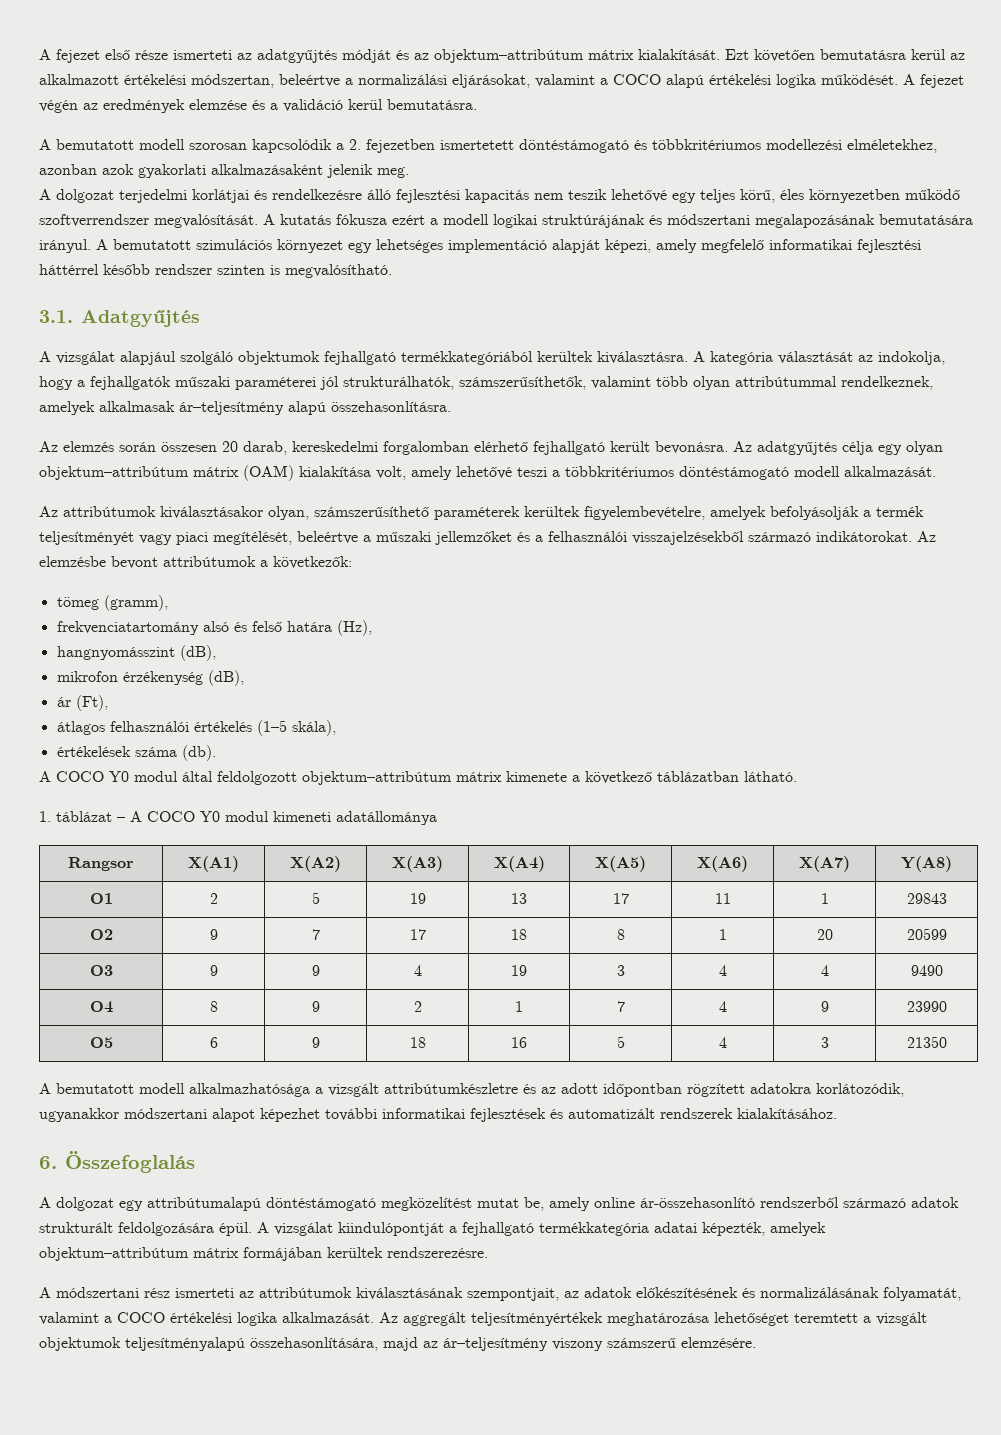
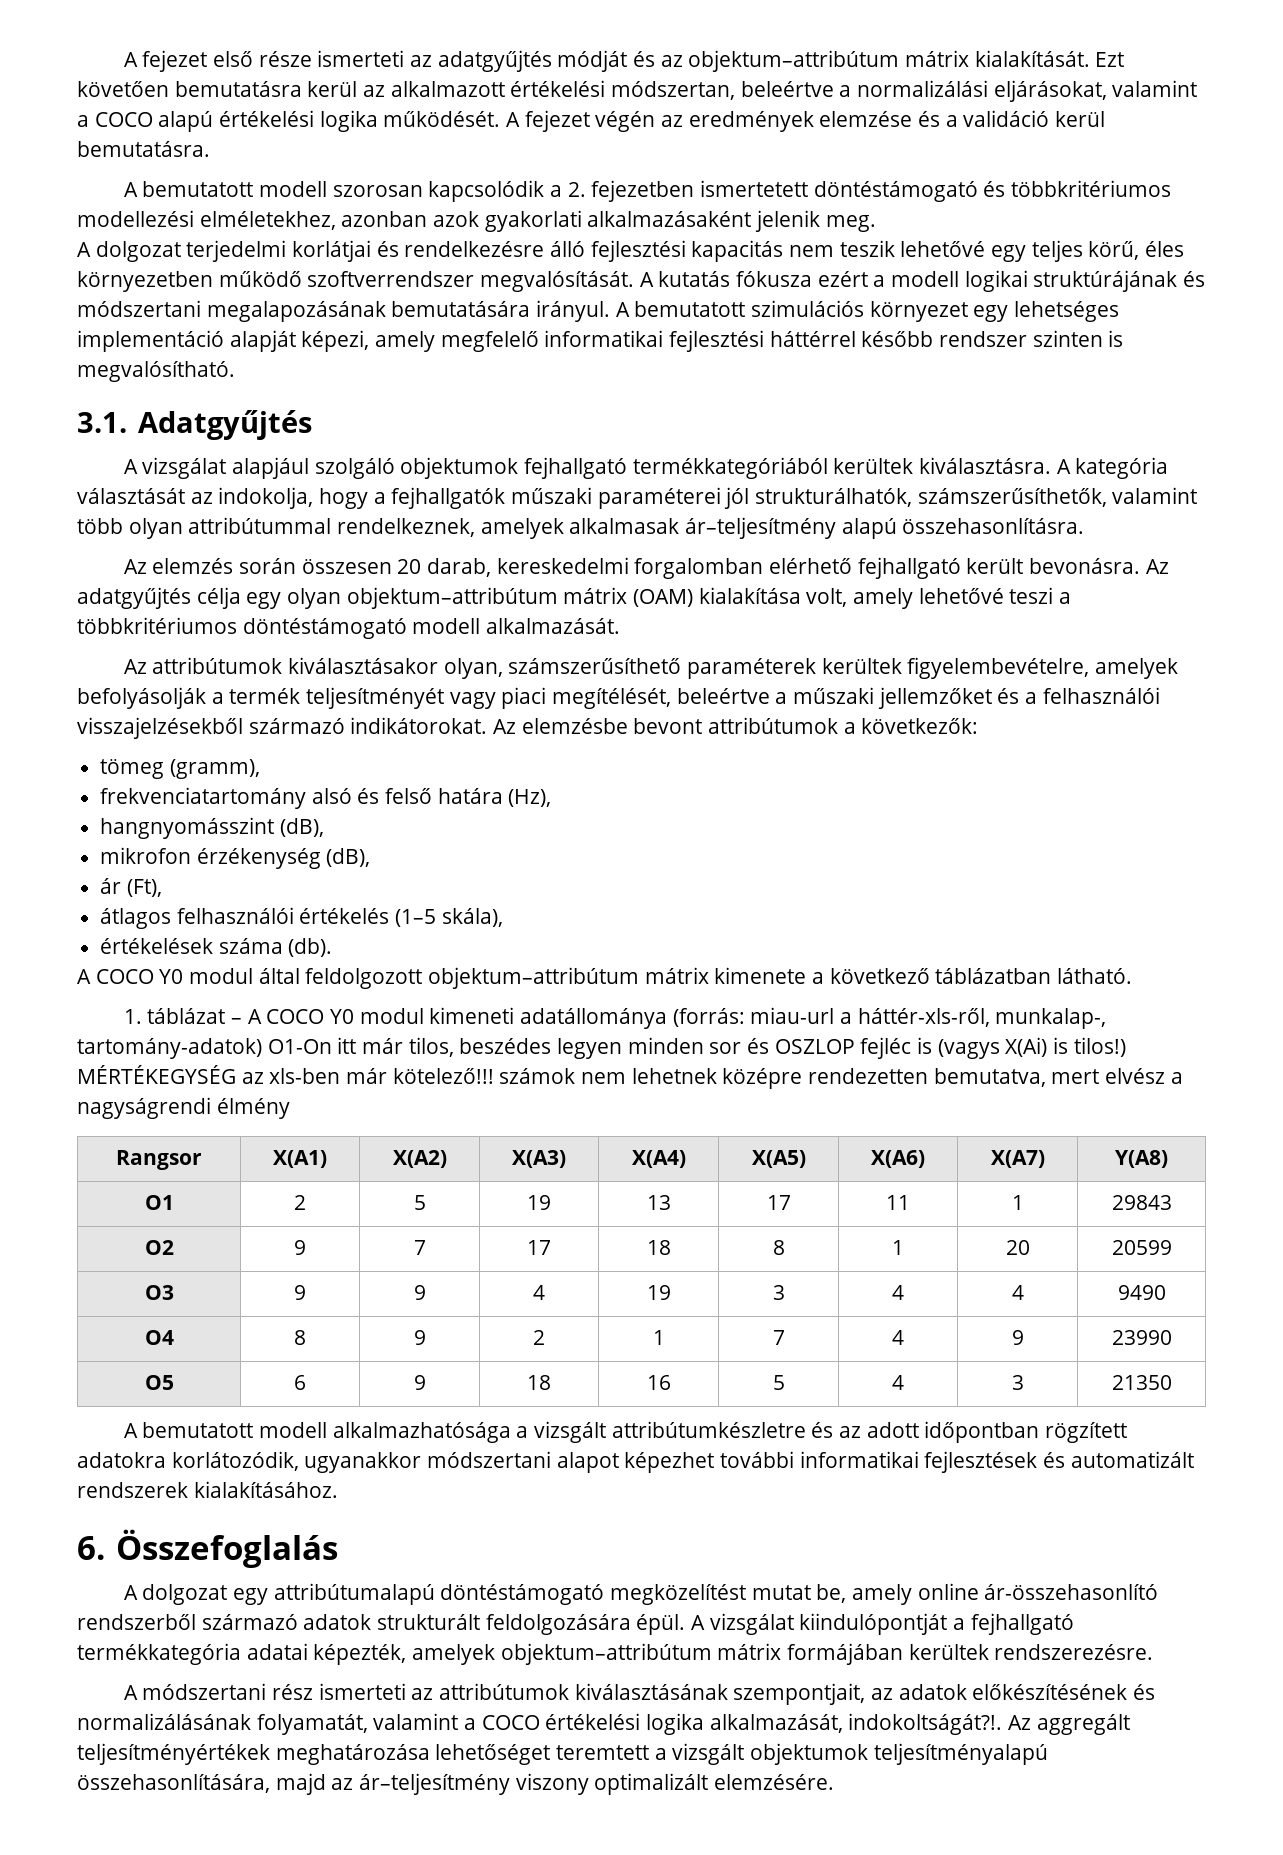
(437, 818) none -> [672,1007,1107,1029] [77,1037,1126,1059] [77,1065,1183,1089] [77,1097,290,1119] (forrás: miau-url a háttér-xls-ről, munkalap-, tartomány-adatok) O1-On itt már tilos, beszédes legyen minden sor és OSZLOP fejléc is (vagys X(Ai) is tilos!) MÉRTÉKEGYSÉG az xls-ben már kötelező!!! számok nem lehetnek középre rendezetten bemutatva, mert elvész a nagyságrendi élmény
[282,1312,374,1323] alkalmazását. -> [709,1713,1003,1735] alkalmazását, indokoltságát?!.
[607,1338,676,1348] számszerű -> [594,1773,709,1795] optimalizált

